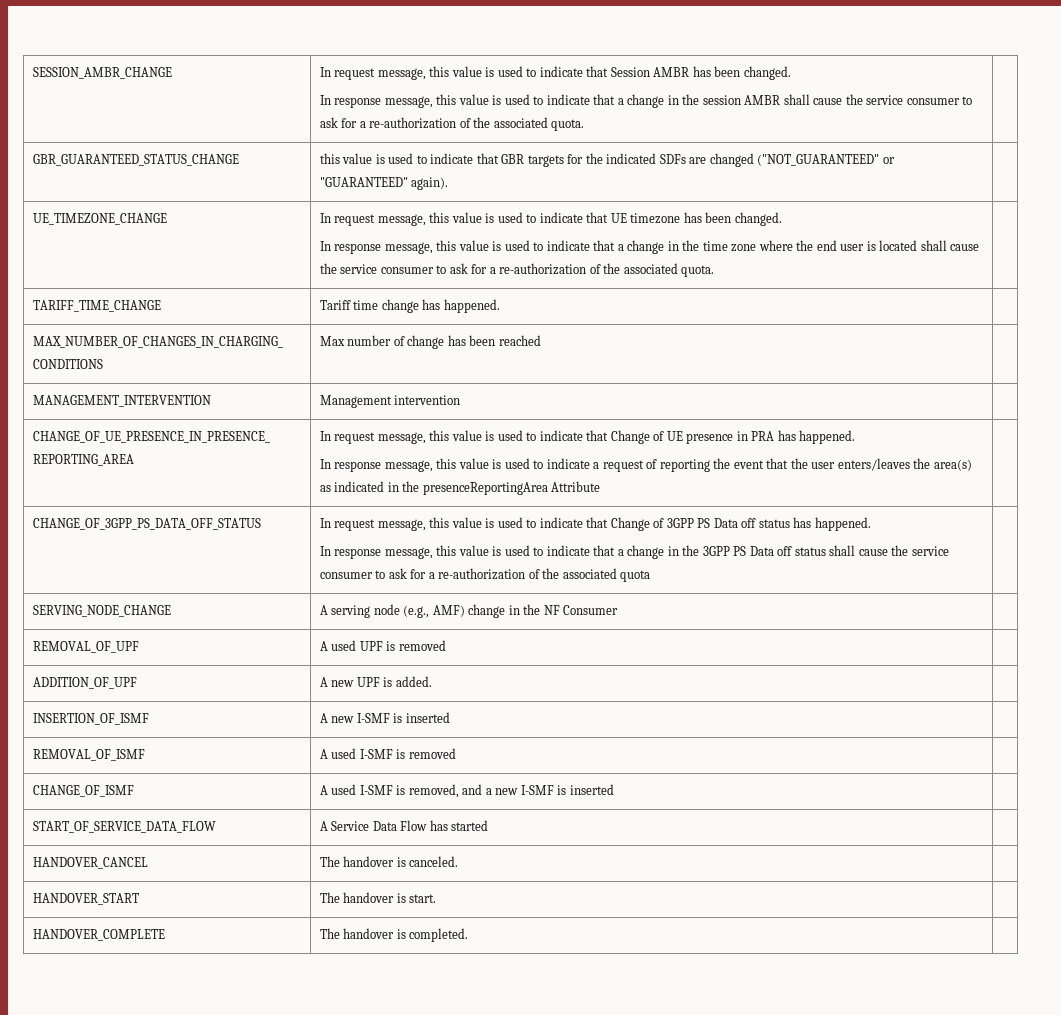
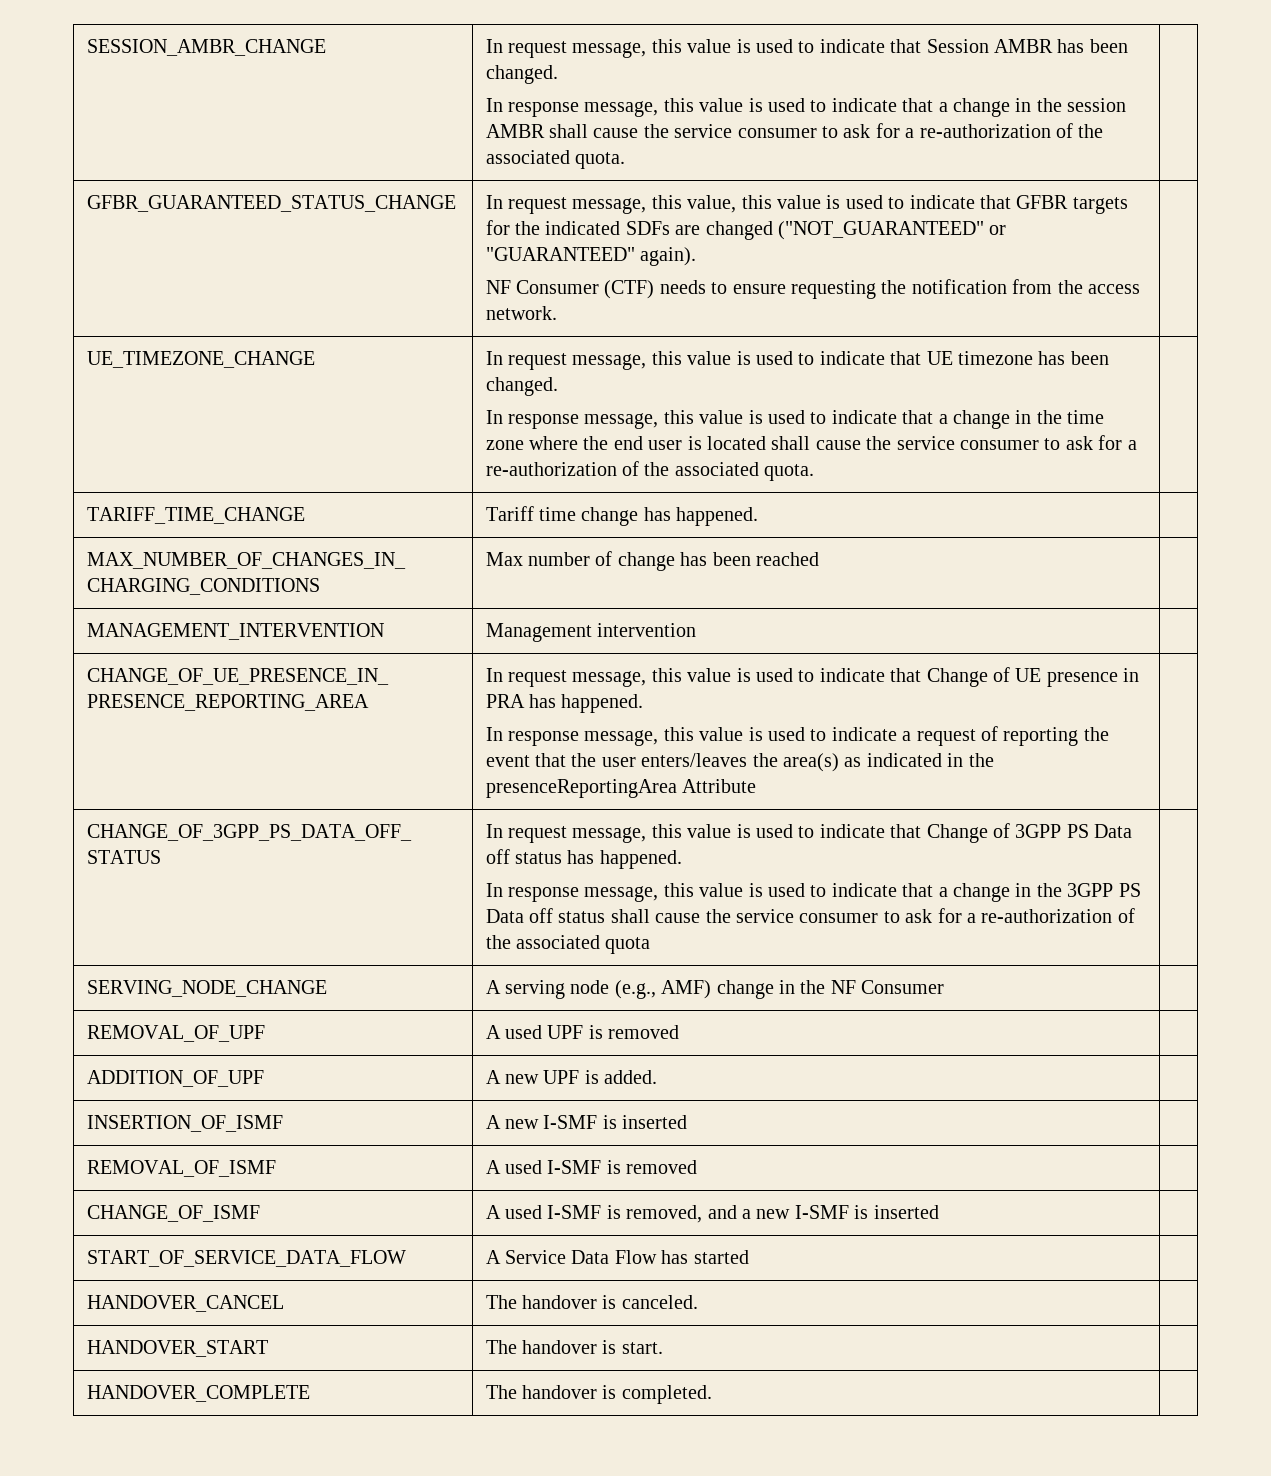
[32,154,239,166] [319,153,525,164] GBR_GUARANTEED_STATUS_CHANGE | this value is used to indicate that GBR -> [86,195,456,212] [485,195,1069,214] GFBR_GUARANTEED_STATUS_CHANGE | In request message, this value, this value is used to indicate that GFBR
(449, 183) none -> [485,279,1140,299] [485,306,557,320] // NF Consumer (CTF) needs to ensure requesting the notification from the access network.

